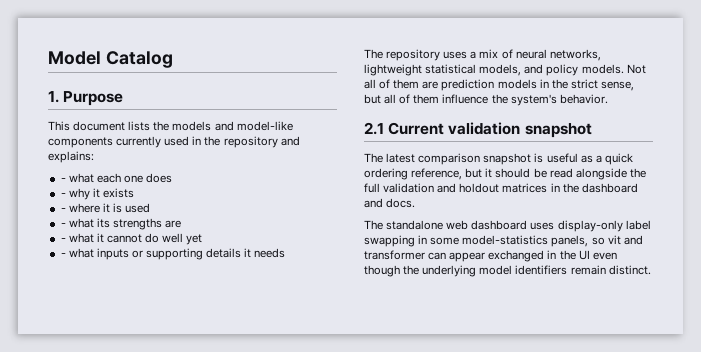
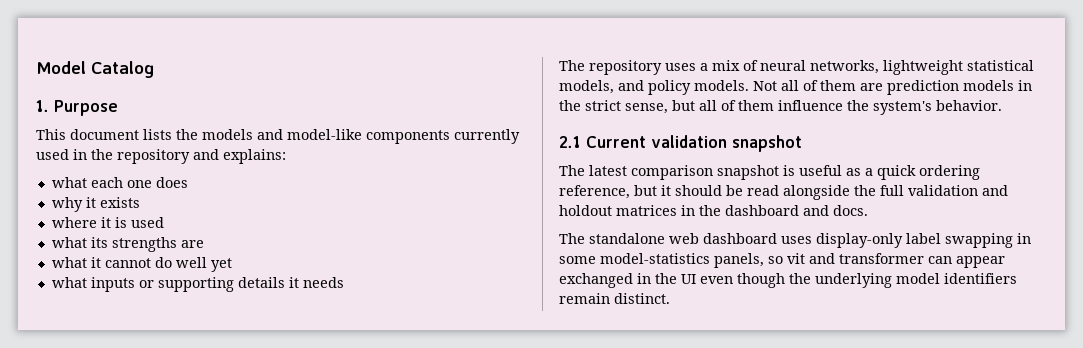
[60,178,66,182] - -> (286, 156) none
[60,193,66,197] - -> (188, 182) none
[60,208,66,212] - -> (140, 202) none
[60,223,66,227] - -> (164, 222) none
[60,238,66,242] - -> (204, 244) none
[60,253,66,257] - -> (232, 265) none

